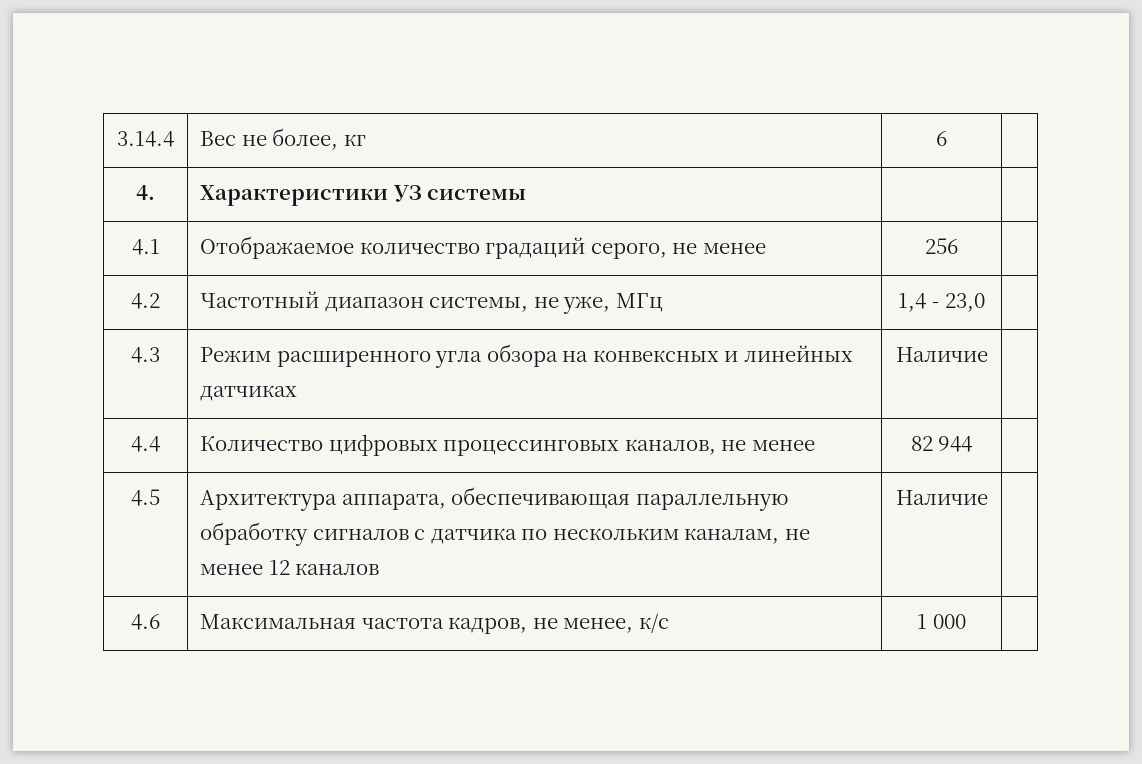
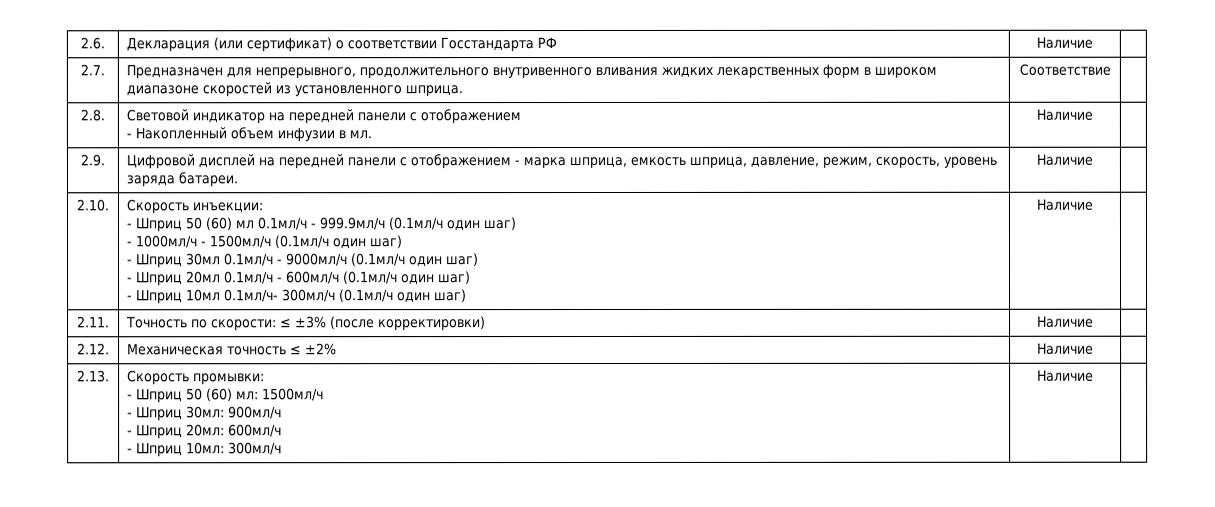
[117,131,174,147] [200,128,366,150] [936,131,947,146] [136,185,155,200] [200,185,527,206] [131,239,160,255] [200,236,766,259] [925,238,958,254] [131,293,160,309] [200,291,663,314] [898,293,985,312] [131,347,160,363] [200,344,853,368] [200,385,298,401] [895,347,988,362] [131,436,160,452] [200,434,815,456] [910,436,973,452] [131,489,160,506] [200,487,789,511] [200,522,810,546] [200,560,380,575] [895,490,988,505] [131,614,160,630] [200,613,669,634] [917,614,966,629] 3.14.4 | Вес не более, кг | 6 | // 4. | Характеристики УЗ системы | | // 4.1 | Отображаемое количество градаций серого, не менее | 256 | // 4.2 | Частотный диапазон системы, не уже, МГц | 1,4 - 23,0 | // 4.3 | Режим расширенного угла обзора на конвексных и линейных датчиках | Наличие | // 4.4 | Количество цифровых процессинговых каналов, не менее | 82 944 | // 4.5 | Архитектура аппарата, обеспечивающая параллельную обработку сигналов с датчика по нескольким каналам, не менее 12 каналов | Наличие | // 4.6 | Максимальная частота кадров, не менее, к/с | 1 000 -> [80,37,105,50] [126,37,558,52] [1036,36,1093,49] [80,64,105,76] [126,63,938,79] [126,82,464,97] [1018,63,1111,76] [80,109,105,122] [126,109,522,124] [126,127,373,142] [1036,108,1093,121] [80,154,105,167] [126,154,998,169] [126,172,239,187] [1036,153,1093,166] [76,199,109,212] [126,199,264,214] [126,217,517,232] [126,235,403,249] [127,253,480,268] [127,271,472,286] [127,289,468,304] [1036,198,1093,211] [77,316,110,328] [126,316,487,331] [1037,315,1094,328] [77,343,110,355] [127,343,338,356] [1037,342,1094,355] [77,370,110,383] [127,370,266,385] [127,388,325,403] [127,406,283,421] [127,424,283,439] [127,442,283,457] [1037,369,1094,382] 2.6. | Декларация (или сертификат) о соответствии Госстандарта РФ | Наличие | // 2.7. | Предназначен для непрерывного, продолжительного внутривенного вливания жидких лекарственных форм в широком диапазоне скоростей из установленного шприца. | Соответствие | // 2.8. | Световой индикатор на передней панели с отображением // - Накопленный объем инфузии в мл. | Наличие | // 2.9. | Цифровой дисплей на передней панели с отображением - марка шприца, емкость шприца, давление, режим, скорость, уровень заряда батареи. | Наличие | // 2.10. | Скорость инъекции: // - Шприц 50 (60) мл 0.1мл/ч - 999.9мл/ч (0.1мл/ч один шаг) // - 1000мл/ч - 1500мл/ч (0.1мл/ч один шаг) // - Шприц 30мл 0.1мл/ч - 9000мл/ч (0.1мл/ч один шаг) // - Шприц 20мл 0.1мл/ч - 600мл/ч (0.1мл/ч один шаг) // - Шприц 10мл 0.1мл/ч- 300мл/ч (0.1мл/ч один шаг) | Наличие | // 2.11. | Точность по скорости: ≤ ±3% (после корректировки) | Наличие | // 2.12. | Механическая точность ≤ ±2% | Наличие | // 2.13. | Скорость промывки: // - Шприц 50 (60) мл: 1500мл/ч // - Шприц 30мл: 900мл/ч // - Шприц 20мл: 600мл/ч // - Шприц 10мл: 300мл/ч | Наличие

